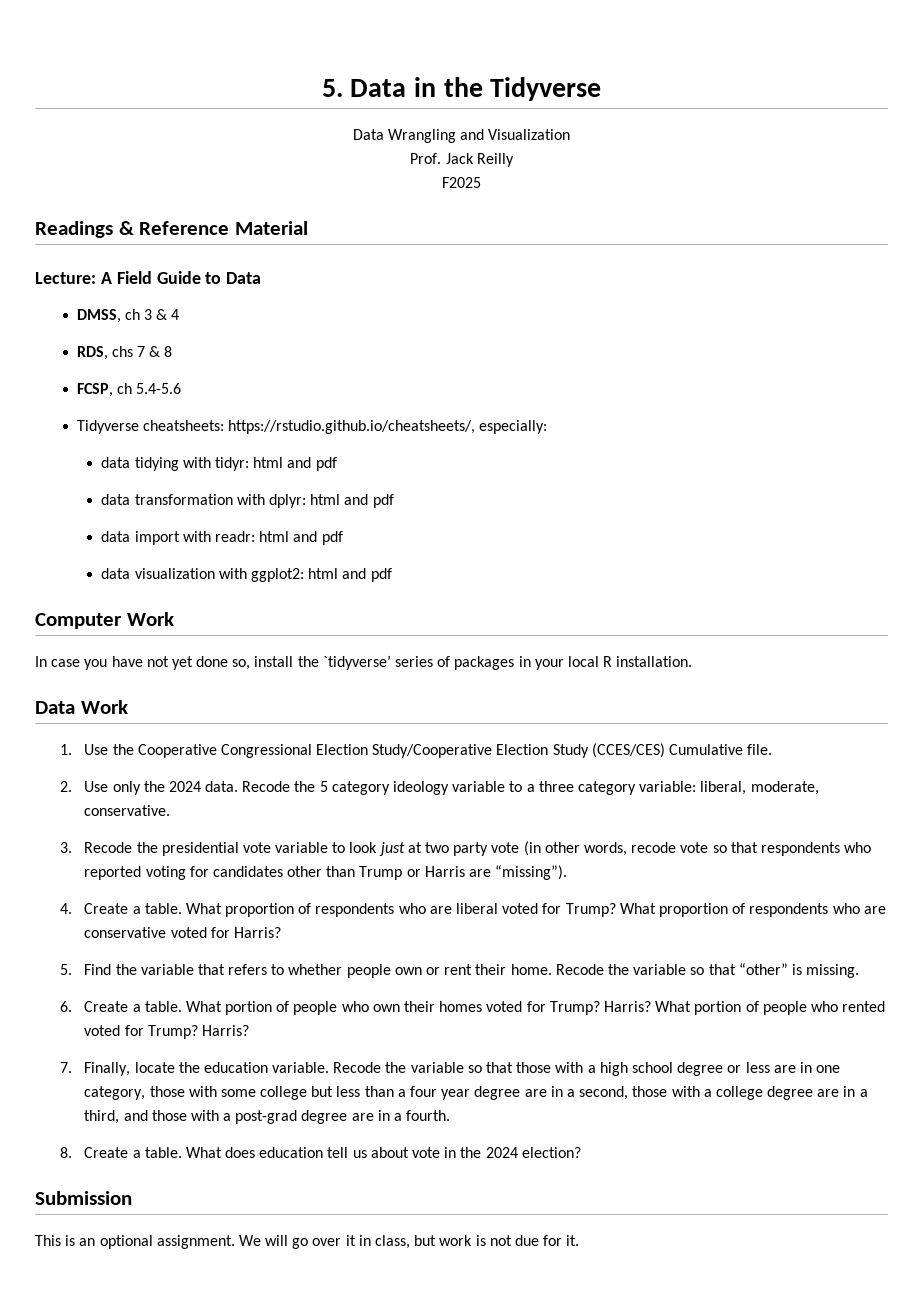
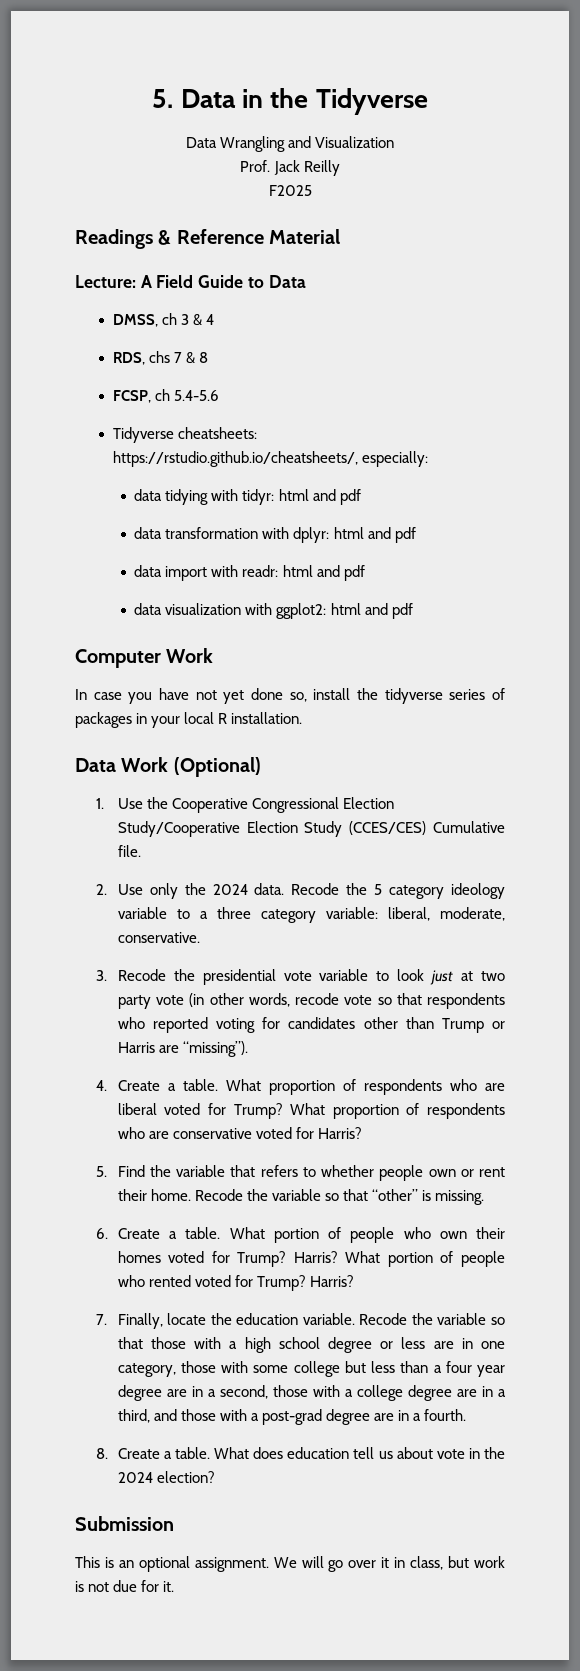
[322,655,391,670] `tidyverse’ -> [384,688,443,704] tidyverse
(128, 707) none -> [173,757,261,777] (Optional)

